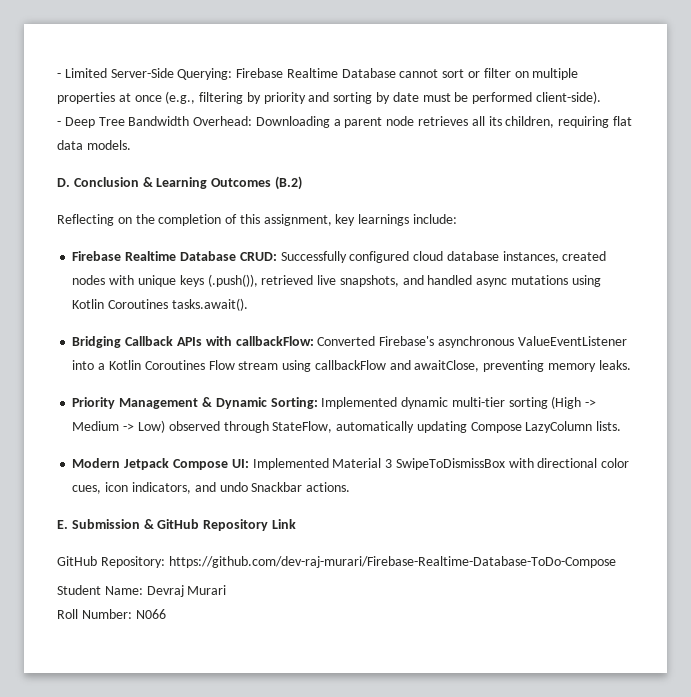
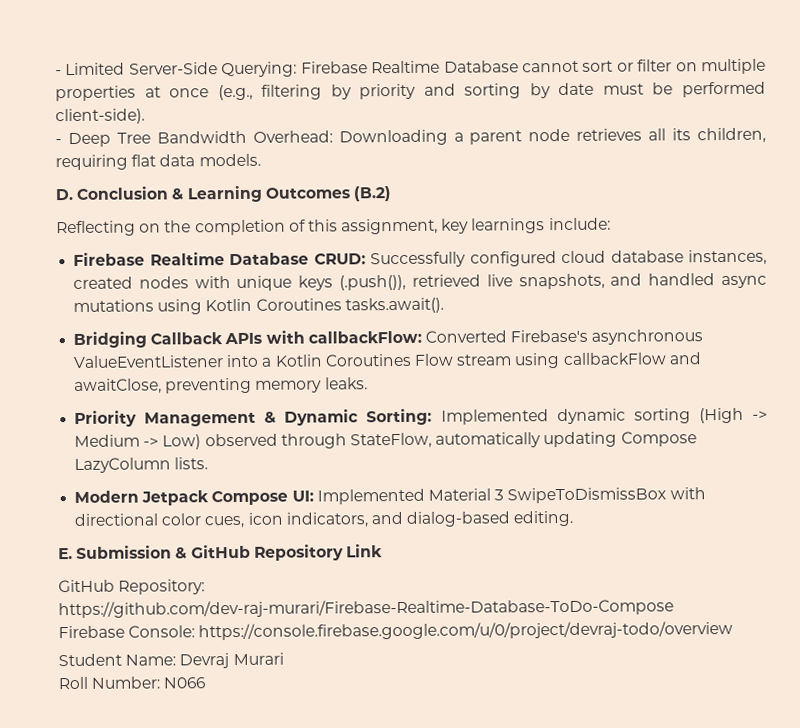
[451,397,505,407] multi-tier -> (626, 416) none
[219,482,351,492] undo Snackbar actions. -> [406,510,574,527] dialog-based editing.
(616, 562) none -> [58,620,734,641] // Firebase Console: https://console.firebase.google.com/u/0/project/devraj-todo/overview

